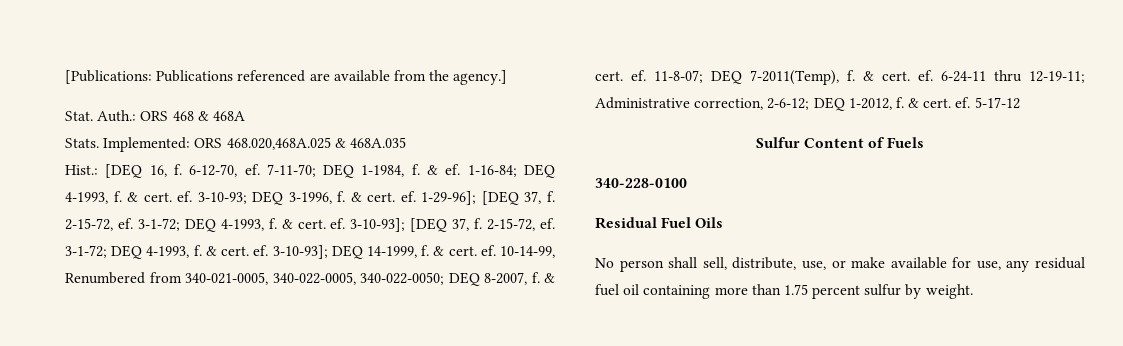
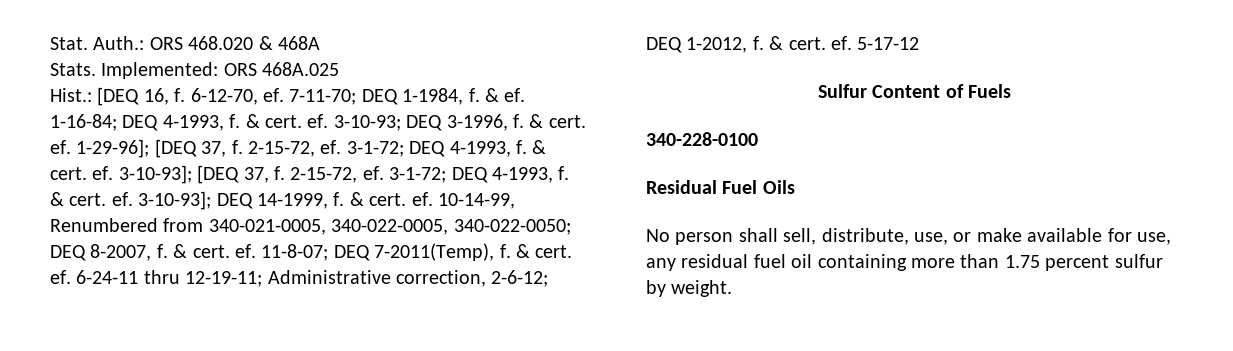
[65,70,508,85] [Publications: Publications referenced are available from the agency.] // -> (50, 43) none
[172,111,194,121] 468 -> [188,36,254,50] 468.020
[226,137,406,150] 468.020,468A.025 & 468A.035 -> [262,62,340,76] 468A.025

